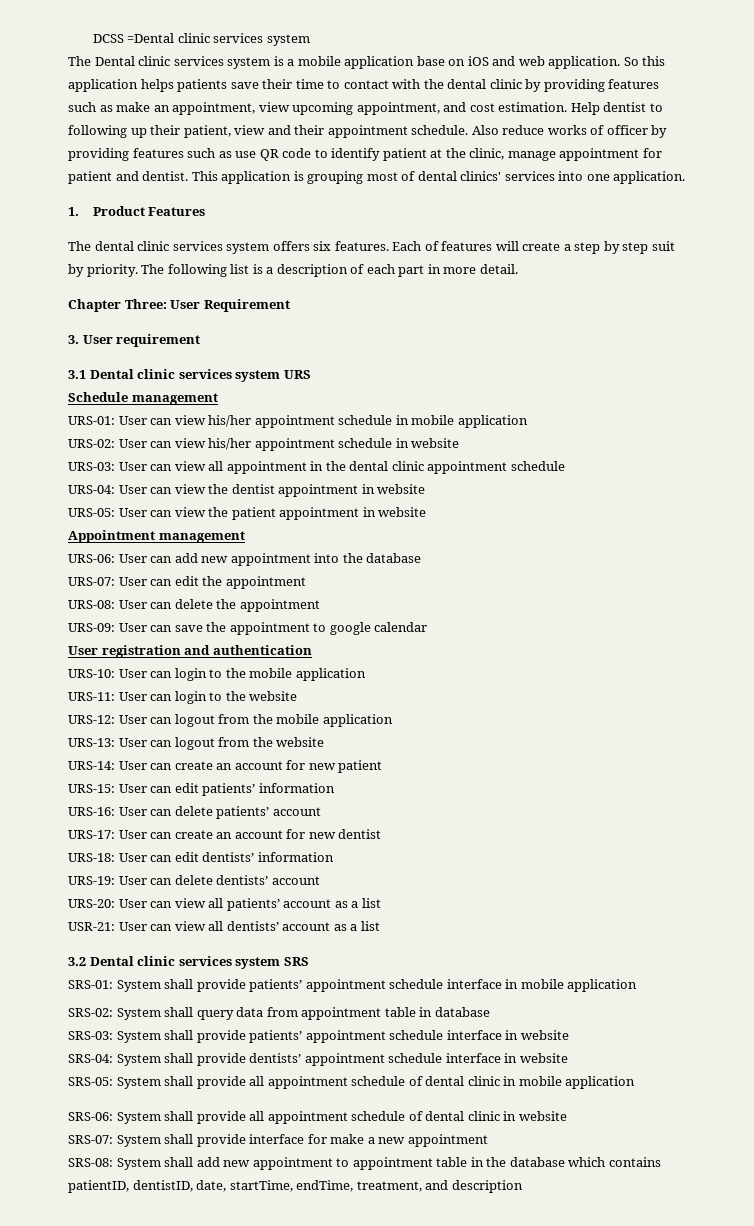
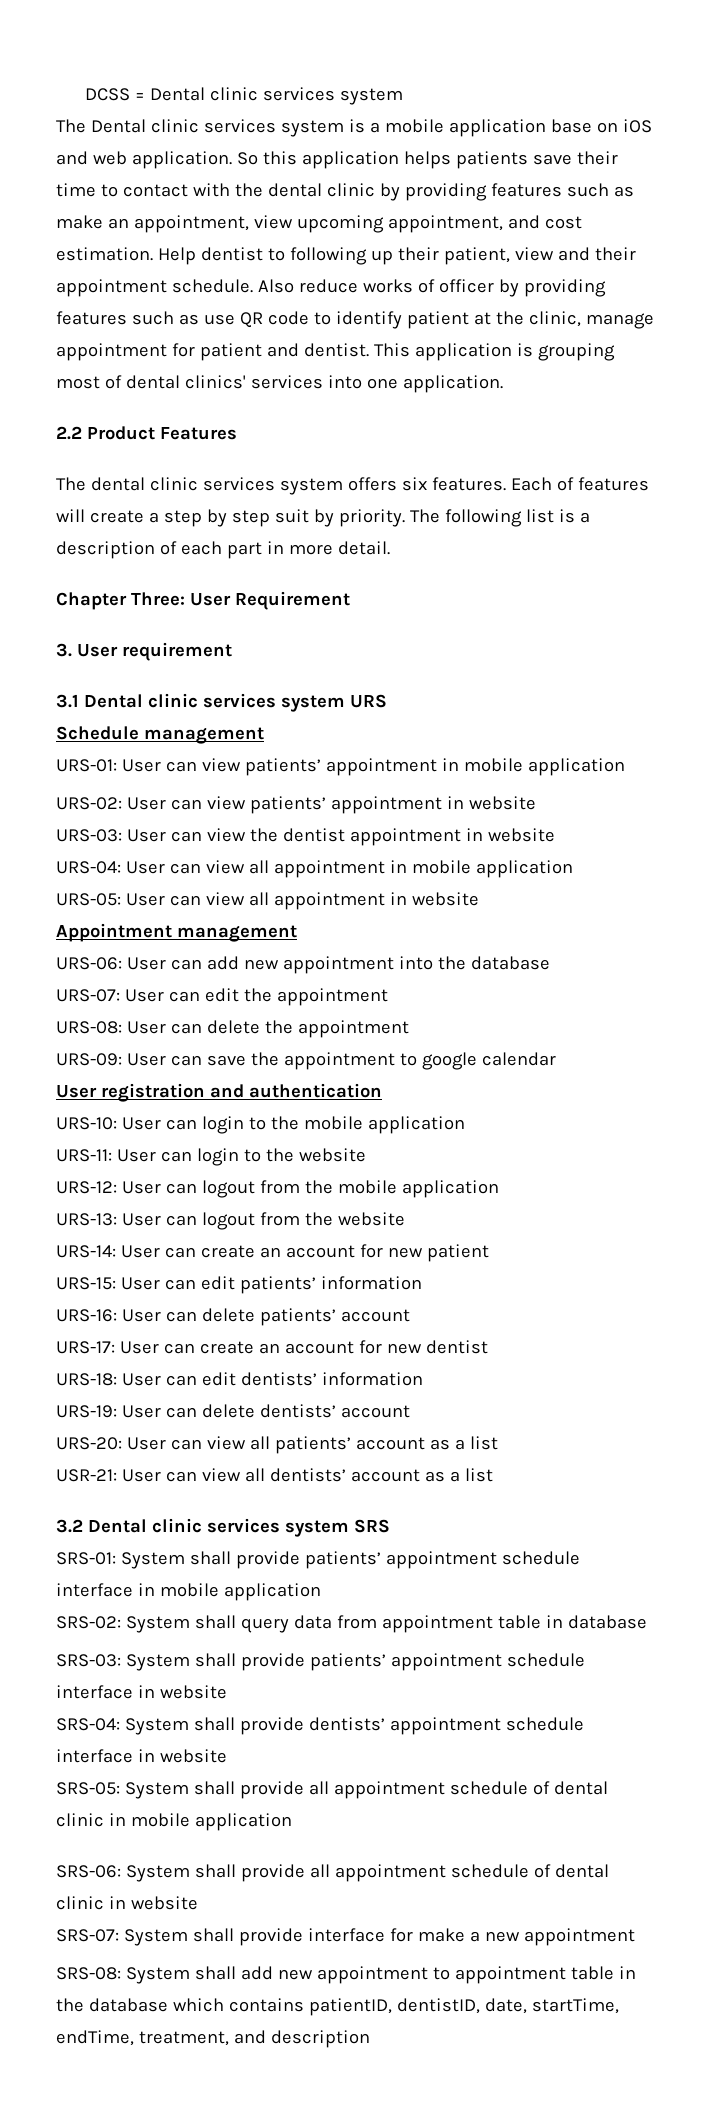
[127,33,175,43] =Dental -> [135,87,206,101] = Dental
[68,207,79,216] 1. -> [56,426,82,440] 2.2
[208,415,393,428] his/her appointment schedule -> [244,758,437,776] patients’ appointment
[208,438,393,451] his/her appointment schedule -> [249,796,442,814] patients’ appointment
[208,461,565,474] [68,484,206,494] all appointment in the dental clinic appointment schedule // URS-04: User can view -> (246, 835) none
(426, 489) none -> [56,860,573,878] // URS-04: User can view all appointment in mobile application
[208,507,276,520] the patient -> [248,892,269,906] all

